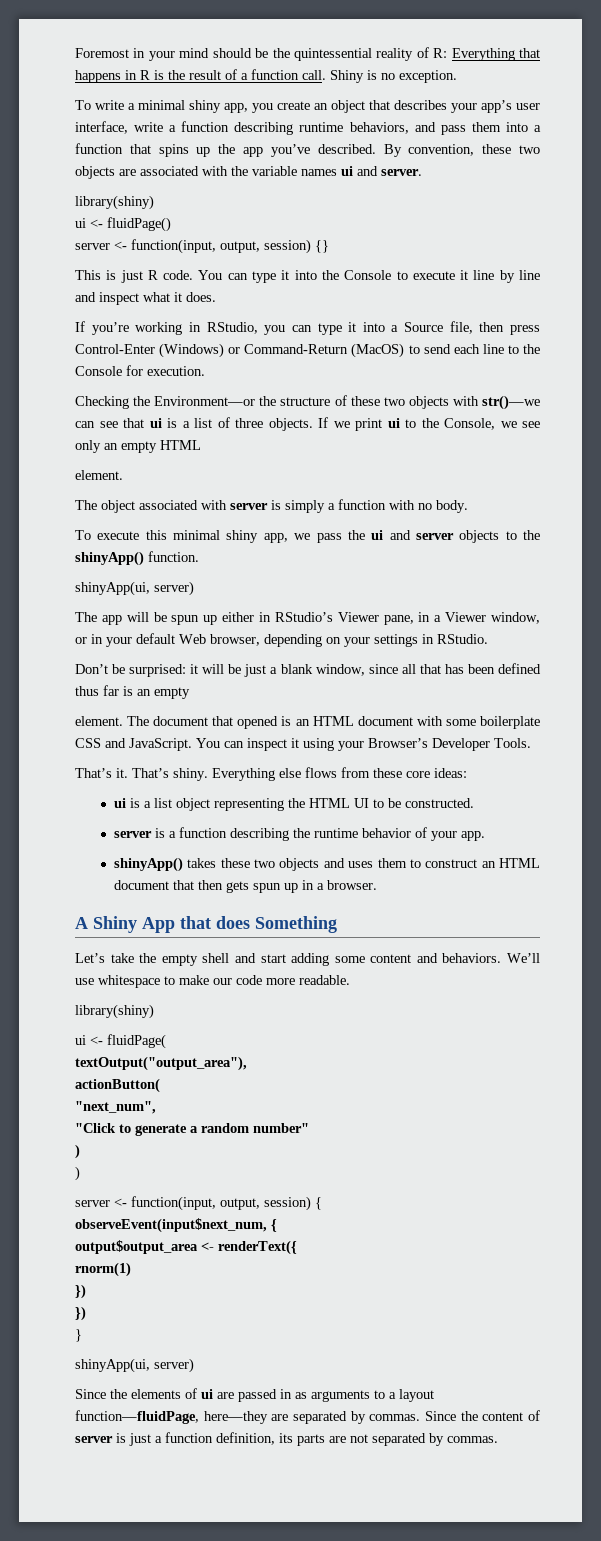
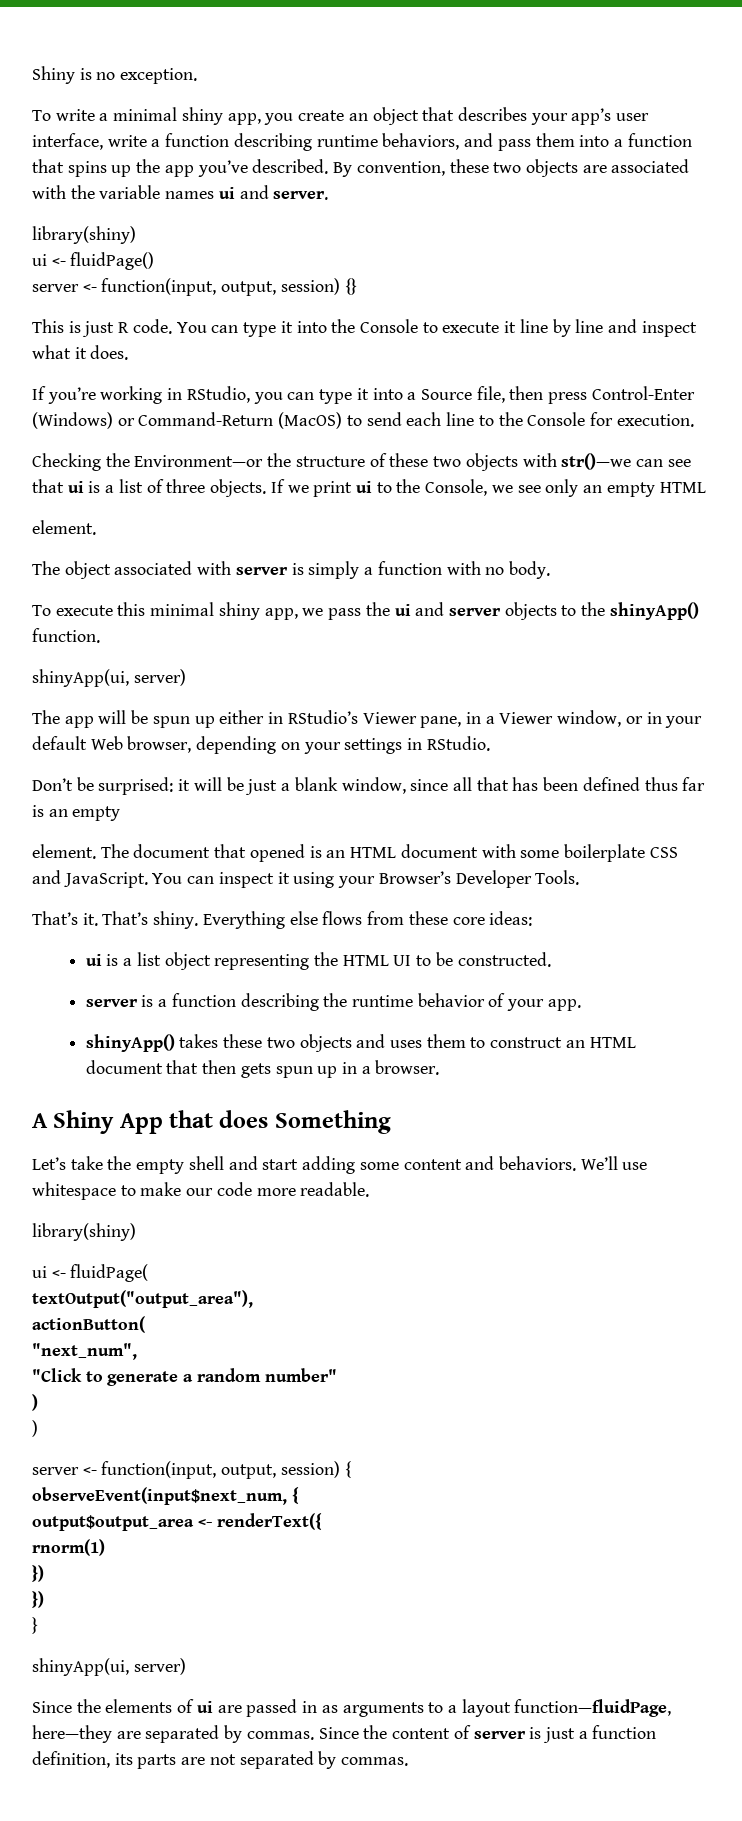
[75,47,540,61] [75,69,326,83] Foremost in your mind should be the quintessential reality of R: Everything that happens in R is the result of a function call. -> (32, 75) none

